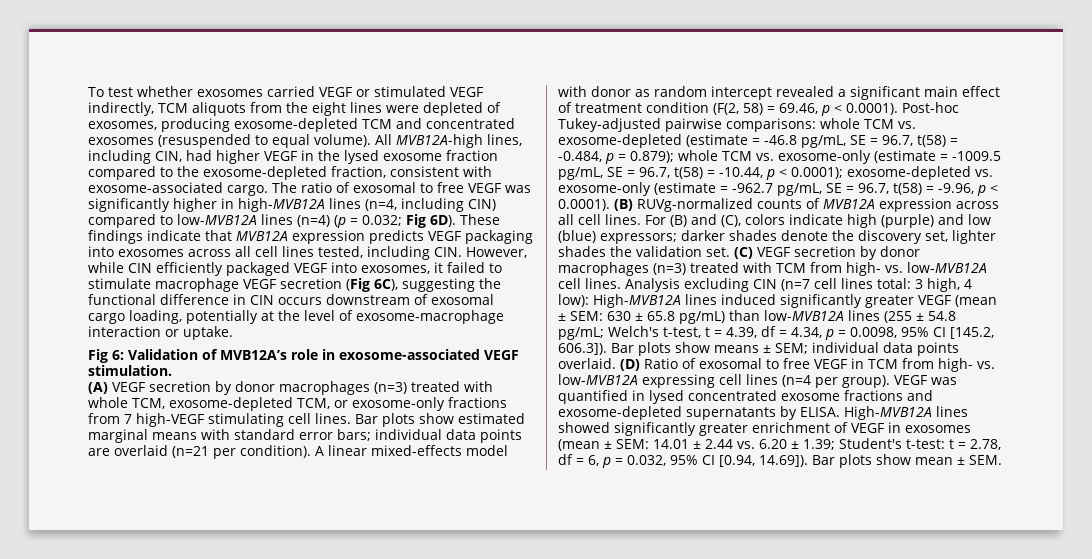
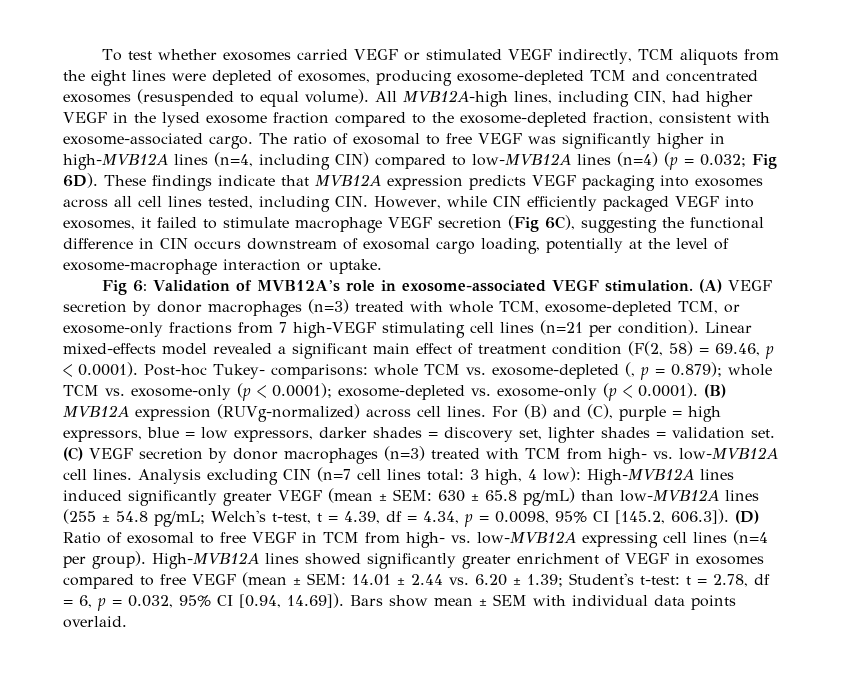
(172, 370) // -> (693, 286) none
[315,413,525,427] [88,429,522,443] [88,445,508,459] [558,86,772,100] lines. Bar plots show estimated marginal means with standard error bars; individual data points are overlaid (n=21 per condition). A linear mixed-effects model with donor as random intercept -> [500,320,752,337] [63,343,207,355] lines (n=21 per condition). Linear mixed-effects model
[558,118,722,132] Tukey-adjusted pairwise -> [213,364,265,379] Tukey-
[686,134,958,148] [558,151,602,162] (estimate = -46.8 pg/mL, SE = 96.7, t(58) = -0.484, -> [624,362,635,377] (,
[874,150,1001,163] [558,167,775,180] (estimate = -1009.5 pg/mL, SE = 96.7, t(58) = -10.44, p -> [237,383,251,401] (p
[654,182,998,196] [558,198,999,212] [558,214,574,225] (estimate = -962.7 pg/mL, SE = 96.7, t(58) = -9.96, p < 0.0001). (B) RUVg-normalized counts of MVB12A expression across all -> [603,383,726,401] [63,404,411,422] (p < 0.0001). (B) MVB12A expression (RUVg-normalized) across
[745,214,991,228] [558,230,854,244] colors indicate high (purple) and low (blue) expressors; darker shades denote the -> [618,406,721,422] [63,427,438,442] purple = high expressors, blue = low expressors, darker shades =
[610,246,632,257] the -> [656,432,666,438] =
[611,342,959,356] [558,358,616,369] Bar plots show means ± SEM; individual data points overlaid. -> (729, 516) none
[894,375,957,385] [558,390,933,404] [558,406,840,420] VEGF was quantified in lysed concentrated exosome fractions and exosome-depleted supernatants by ELISA. -> (146, 560) none
(971, 429) none -> [63,574,236,589] compared to free VEGF
[812,454,872,468] Bar plots -> [350,595,383,606] Bars
[969,455,1002,465] SEM. -> [493,594,736,610] [63,616,127,628] SEM with individual data points overlaid.

